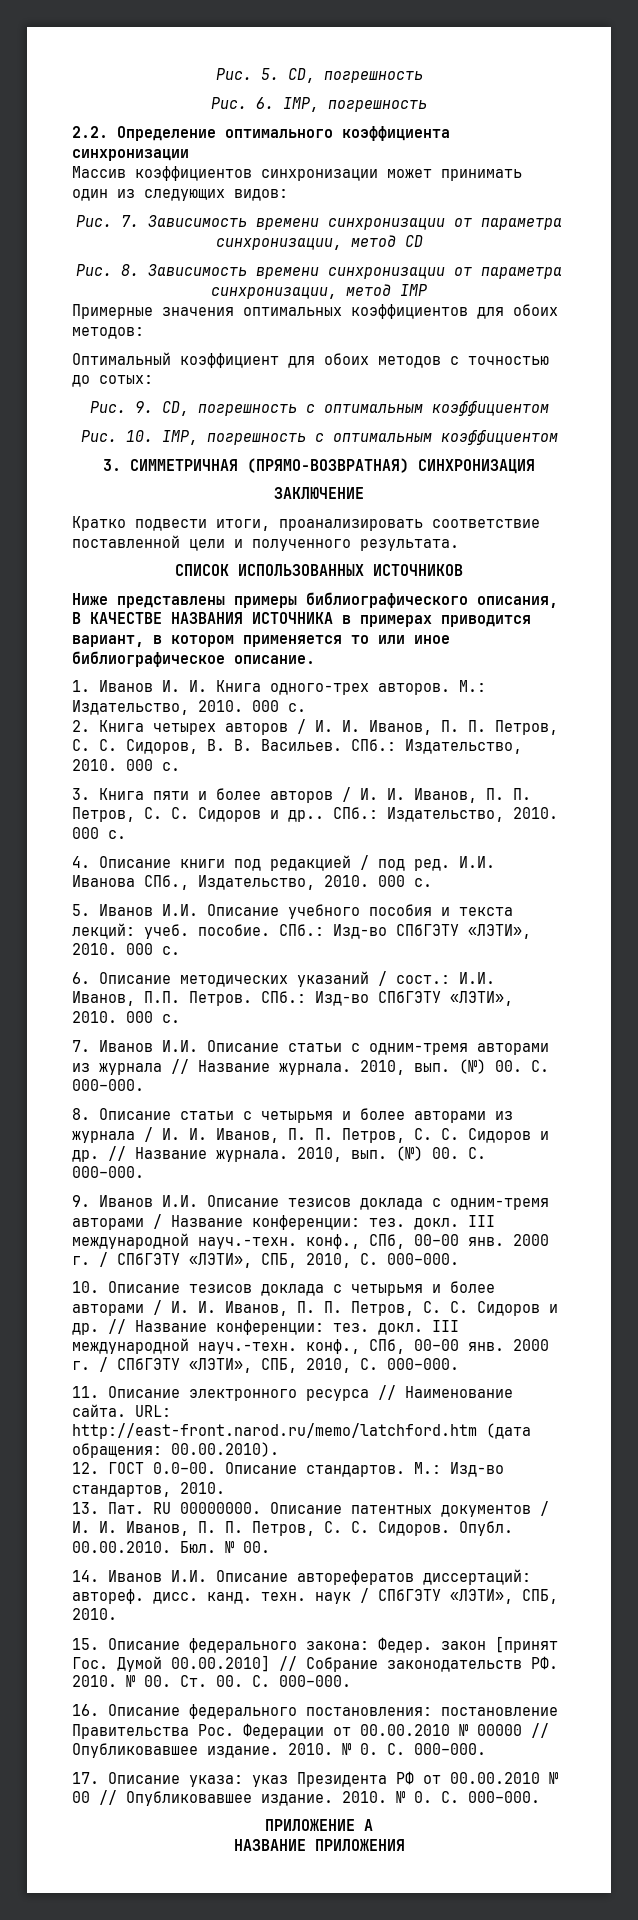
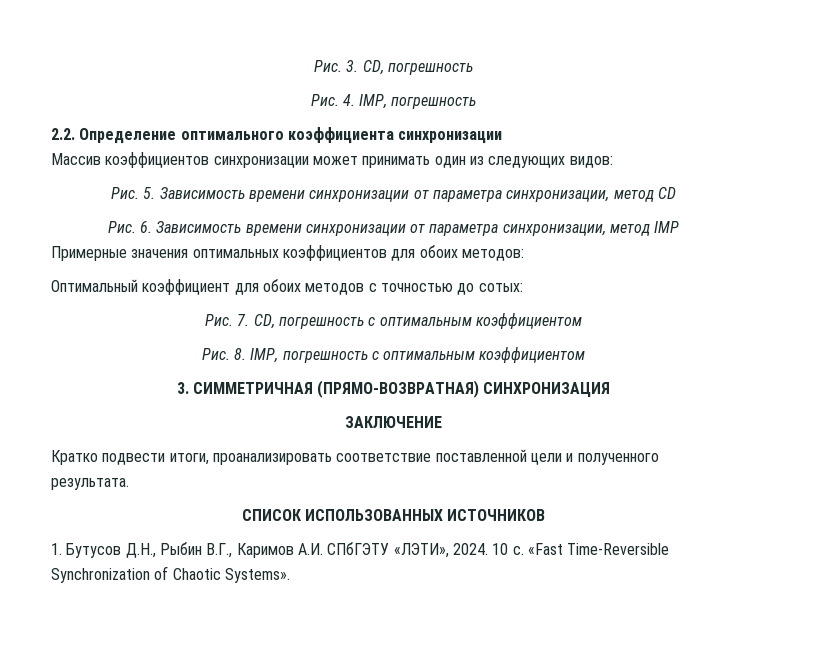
[215,68,279,80] Рис. 5. -> [314,60,359,72] Рис. 3.
[256,97,274,109] 6. -> [342,94,355,106] 4.
[121,215,139,227] 7. -> [143,187,156,199] 5.
[121,264,139,276] 8. -> [139,221,152,233] 6.
[134,401,153,413] 9. -> [237,314,250,326] 7.
[125,430,153,442] 10. -> [233,348,246,360] 8.
[72,592,558,608] [72,612,531,627] [72,635,450,647] [72,651,315,667] [72,680,486,695] [72,700,306,715] [72,719,558,735] [72,739,522,754] [72,759,180,771] [72,787,531,803] [72,807,558,822] [72,827,126,839] [72,855,495,871] [72,875,432,890] [72,904,513,919] [72,923,531,939] [72,943,180,955] [72,971,495,987] [72,991,513,1006] [72,1011,180,1023] [72,1040,549,1055] [72,1059,549,1075] [72,1079,144,1091] [72,1108,513,1123] [72,1127,549,1143] [72,1146,486,1162] [72,1166,144,1178] [72,1195,549,1210] [72,1214,495,1230] [72,1233,549,1249] [72,1252,459,1268] [72,1281,495,1296] [72,1300,558,1316] [72,1319,459,1335] [72,1338,549,1354] [72,1357,459,1373] [72,1385,513,1401] [72,1404,171,1417] [72,1423,531,1439] [72,1442,279,1458] [72,1462,504,1477] [72,1482,225,1497] [72,1501,549,1517] [72,1521,513,1536] [72,1541,270,1553] [72,1569,531,1585] [72,1588,558,1604] [72,1608,117,1620] [72,1636,558,1653] [72,1655,558,1672] [72,1675,351,1687] [72,1704,558,1719] [72,1723,549,1739] [72,1743,486,1758] [72,1771,558,1787] [72,1790,540,1806] [265,1819,373,1831] [233,1839,405,1851] Ниже представлены примеры библиографического описания, В КАЧЕСТВЕ НАЗВАНИЯ ИСТОЧНИКА в примерах приводится вариант, в котором применяется то или иное библиографическое описание. // 1. Иванов И. И. Книга одного-трех авторов. М.: Издательство, 2010. 000 с. // 2. Книга четырех авторов / И. И. Иванов, П. П. Петров, С. С. Сидоров, В. В. Васильев. СПб.: Издательство, 2010. 000 с. // 3. Книга пяти и более авторов / И. И. Иванов, П. П. Петров, С. С. Сидоров и др.. СПб.: Издательство, 2010. 000 с. // 4. Описание книги под редакцией / под ред. И.И. Иванова СПб., Издательство, 2010. 000 с. // 5. Иванов И.И. Описание учебного пособия и текста лекций: учеб. пособие. СПб.: Изд-во СПбГЭТУ «ЛЭТИ», 2010. 000 с. // 6. Описание методических указаний / сост.: И.И. Иванов, П.П. Петров. СПб.: Изд-во СПбГЭТУ «ЛЭТИ», 2010. 000 с. // 7. Иванов И.И. Описание статьи с одним-тремя авторами из журнала // Название журнала. 2010, вып. (№) 00. С. 000–000. // 8. Описание статьи с четырьмя и более авторами из журнала / И. И. Иванов, П. П. Петров, С. С. Сидоров и др. // Название журнала. 2010, вып. (№) 00. С. 000–000. // 9. Иванов И.И. Описание тезисов доклада с одним-тремя авторами / Название конференции: тез. докл. III международной науч.-техн. конф., СПб, 00–00 янв. 2000 г. / СПбГЭТУ «ЛЭТИ», СПБ, 2010, С. 000–000. // 10. Описание тезисов доклада с четырьмя и более авторами / И. И. Иванов, П. П. Петров, С. С. Сидоров и др. // Название конференции: тез. докл. III международной науч.-техн. конф., СПб, 00–00 янв. 2000 г. / СПбГЭТУ «ЛЭТИ», СПБ, 2010, С. 000–000. // 11. Описание электронного ресурса // Наименование сайта. URL: http://east-front.narod.ru/memo/latchford.htm (дата обращения: 00.00.2010). // 12. ГОСТ 0.0–00. Описание стандартов. М.: Изд-во стандартов, 2010. // 13. Пат. RU 00000000. Описание патентных документов / И. И. Иванов, П. П. Петров, С. С. Сидоров. Опубл. 00.00.2010. Бюл. № 00. // 14. Иванов И.И. Описание авторефератов диссертаций: автореф. дисс. канд. техн. наук / СПбГЭТУ «ЛЭТИ», СПБ, 2010. // 15. Описание федерального закона: Федер. закон [принят Гос. Думой 00.00.2010] // Собрание законодательств РФ. 2010. № 00. Ст. 00. С. 000–000. // 16. Описание федерального постановления: постановление Правительства Рос. Федерации от 00.00.2010 № 00000 // Опубликовавшее издание. 2010. № 0. С. 000–000. // 17. Описание указа: указ Президента РФ от 00.00.2010 № 00 // Опубликовавшее издание. 2010. № 0. С. 000–000. // ПРИЛОЖЕНИЕ А // НАЗВАНИЕ ПРИЛОЖЕНИЯ -> [51,542,670,558] [51,566,290,583] 1. Бутусов Д.Н., Рыбин В.Г., Каримов А.И. СПбГЭТУ «ЛЭТИ», 2024. 10 с. «Fast Time-Reversible Synchronization of Chaotic Systems».

